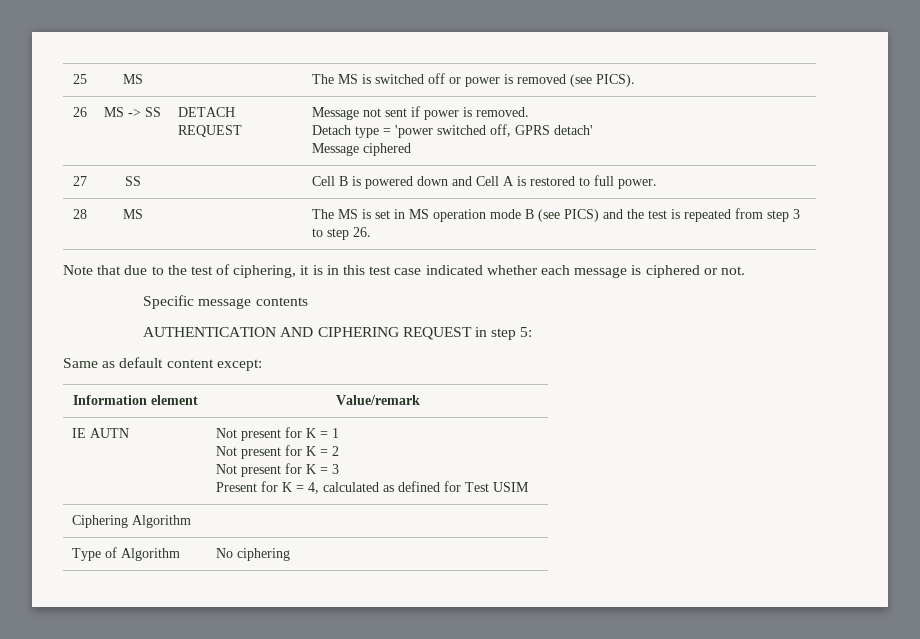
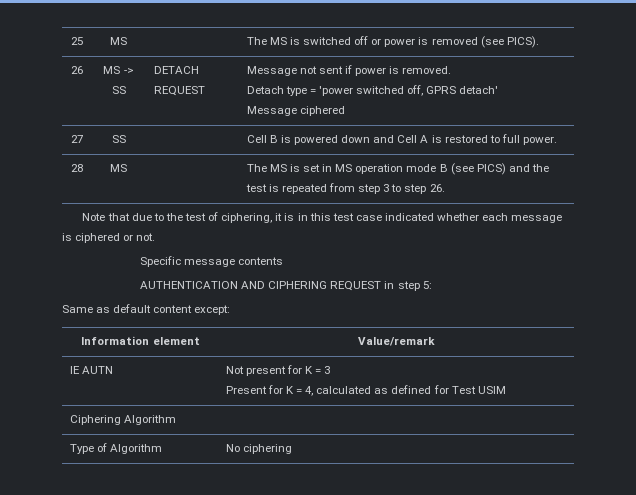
[331,428,339,438] [215,445,339,459] [215,463,328,477] 1 // Not present for K = 2 // Not present for K = -> (322, 371) none

